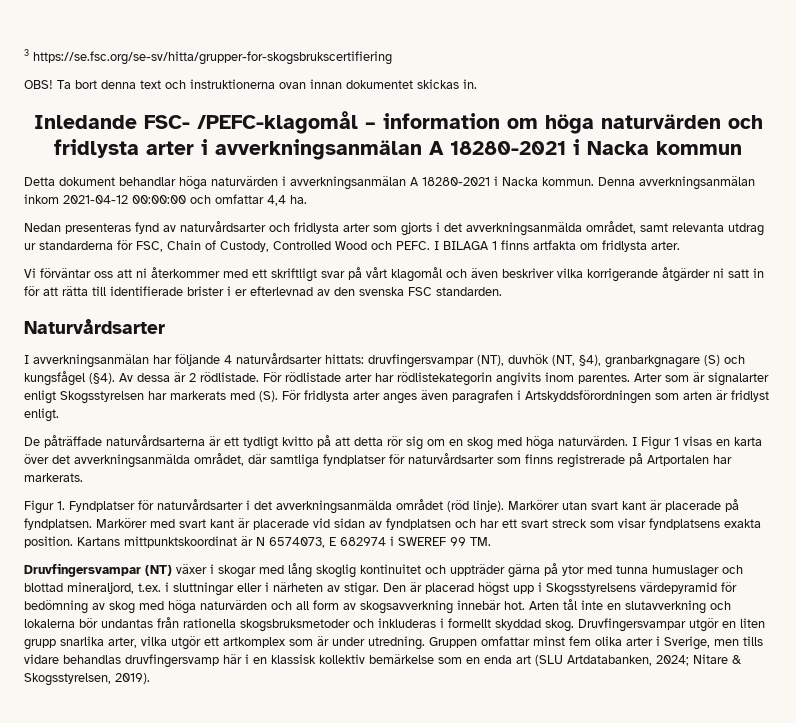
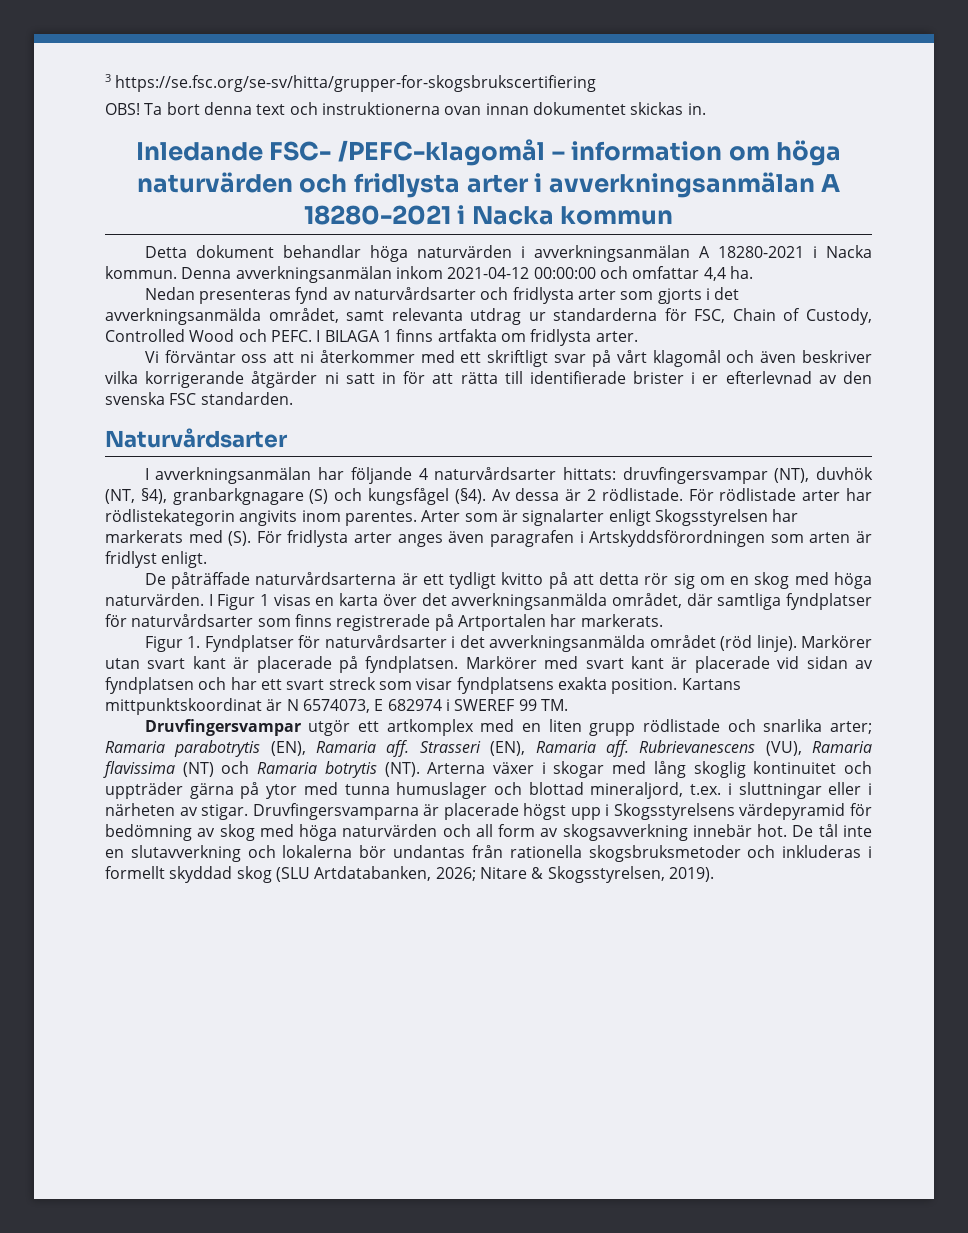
[145,565,172,576] (NT) -> [308,719,872,736] [105,740,873,757] [103,761,486,778] utgör ett artkomplex med en liten grupp rödlistade och snarlika arter; Ramaria parabotrytis (EN), Ramaria aff. Strasseri (EN), Ramaria aff. Rubrievanescens (VU), Ramaria flavissima (NT) och Ramaria botrytis (NT). Arterna
[383,582,474,594] Den är placerad -> [252,803,519,820] Druvfingersvamparna är placerade
[529,601,559,610] Arten -> [792,825,814,837] De
[545,618,765,632] [24,636,763,650] [24,654,531,668] skog. Druvfingersvampar utgör en liten grupp snarlika arter, vilka utgör ett artkomplex som är under utredning. Gruppen omfattar minst fem olika arter i Sverige, men tills vidare behandlas druvfingersvamp här i en klassisk kollektiv bemärkelse som en enda art -> [236,866,272,883] skog
[656,655,689,666] 2024; -> [435,867,476,881] 2026;

